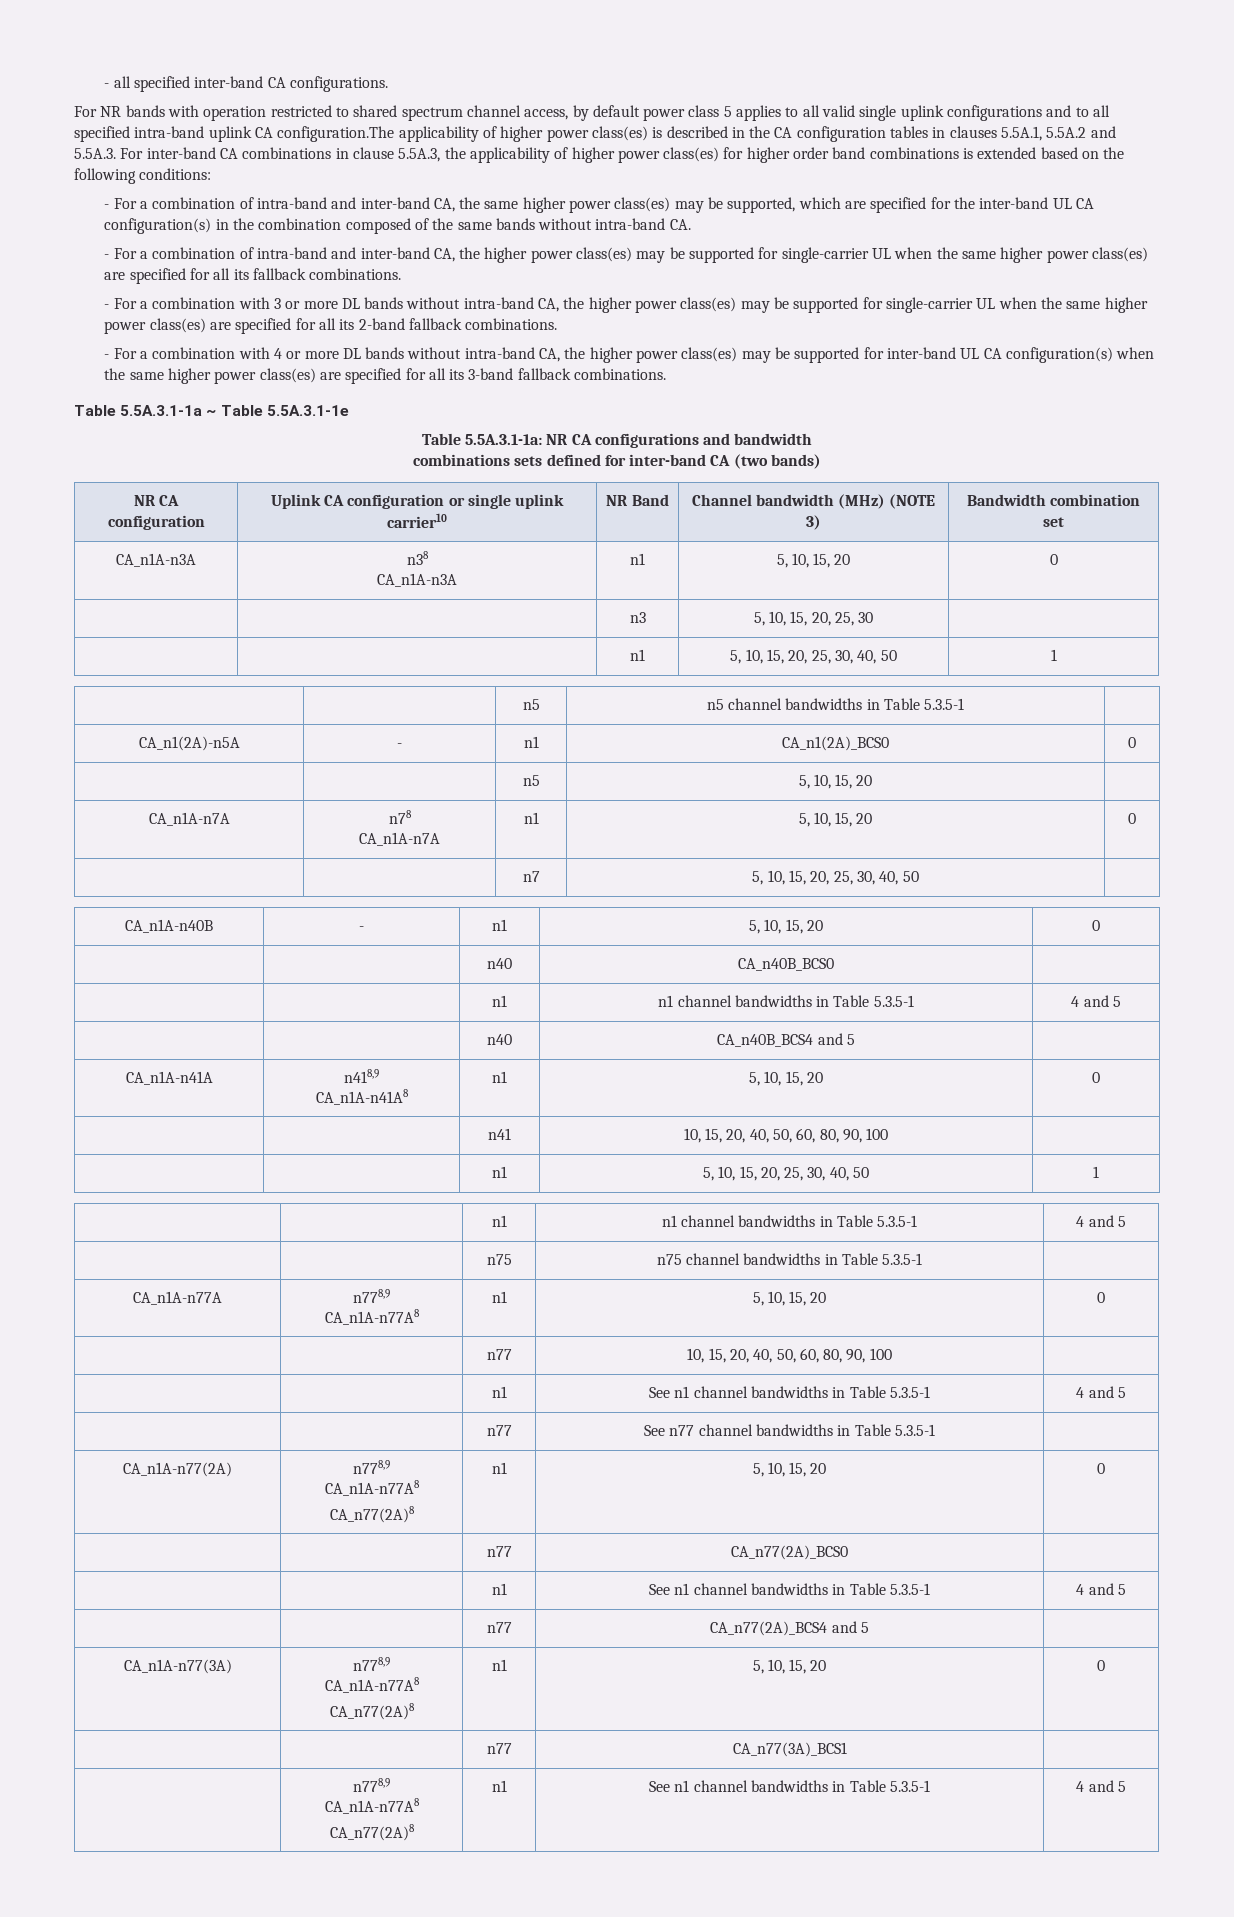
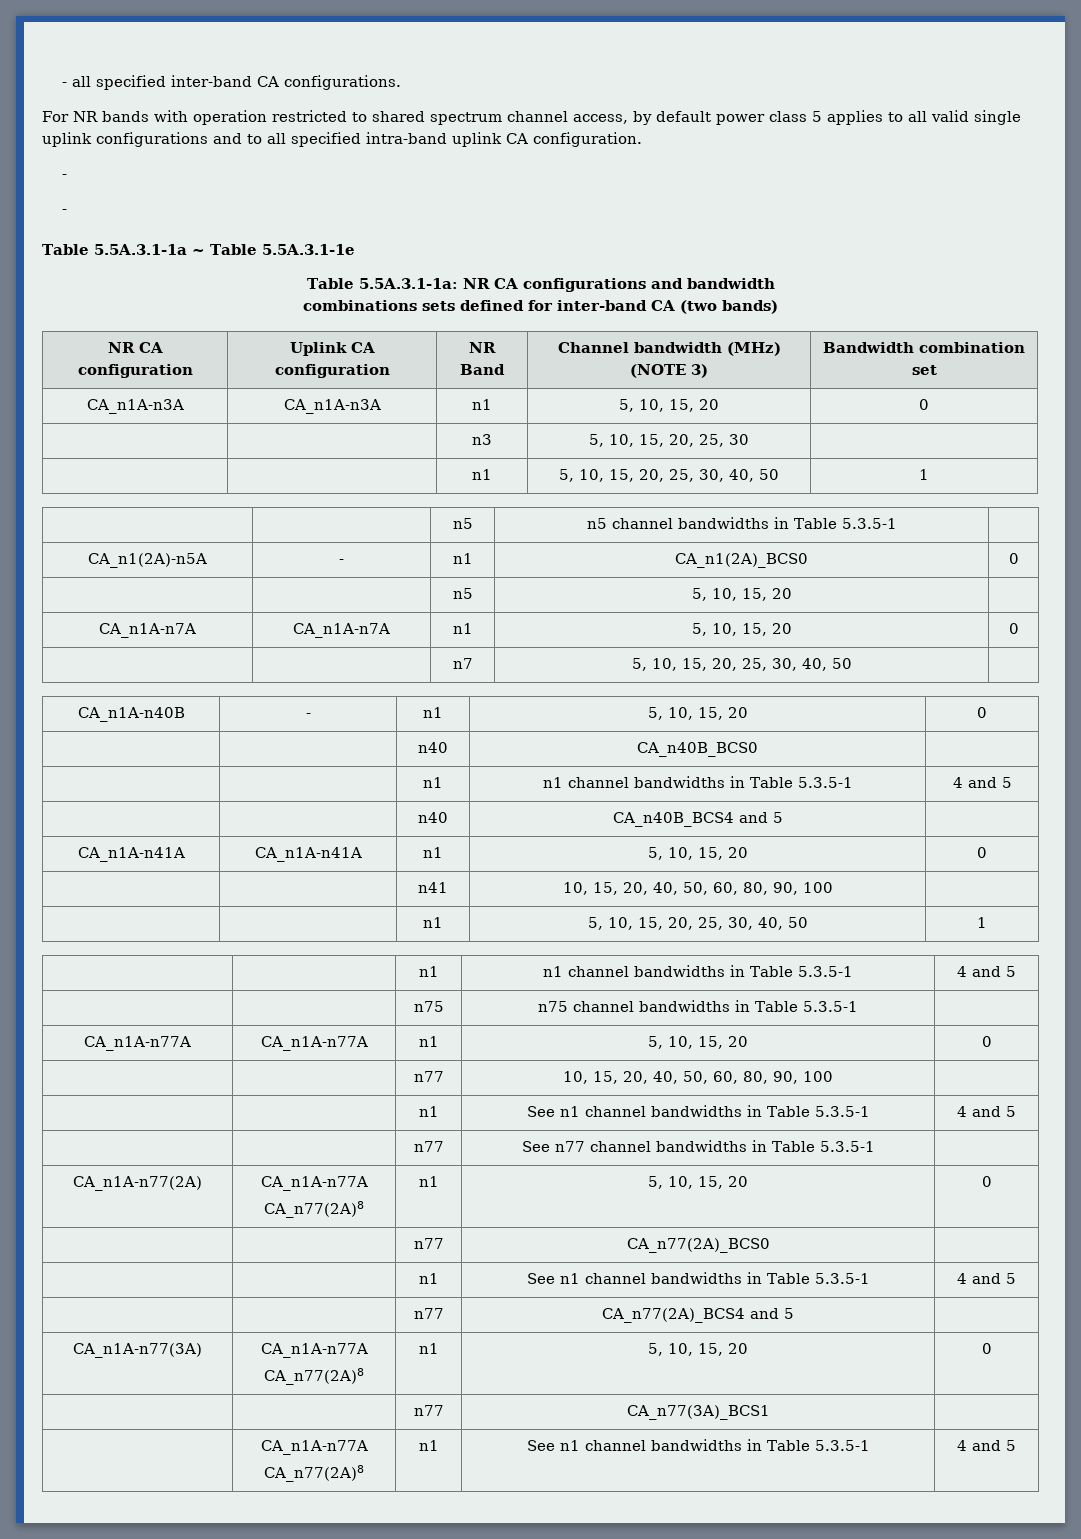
[277,126,1116,142] [74,147,1125,163] [74,168,212,184] [104,197,1094,213] [104,218,691,234] [104,247,1148,263] [104,268,402,284] [104,297,1148,313] [104,318,558,334] [104,347,1155,363] [104,368,667,384] configuration.The applicability of higher power class(es) is described in the CA configuration tables in clauses 5.5A.1, 5.5A.2 and 5.5A.3. For inter-band CA combinations in clause 5.5A.3, the applicability of higher power class(es) for higher order band combinations is extended based on the following conditions: // - For a combination of intra-band and inter-band CA, the same higher power class(es) may be supported, which are specified for the inter-band UL CA configuration(s) in the combination composed of the same bands without intra-band CA. // - For a combination of intra-band and inter-band CA, the higher power class(es) may be supported for single-carrier UL when the same higher power class(es) are specified for all its fallback combinations. // - For a combination with 3 or more DL bands without intra-band CA, the higher power class(es) may be supported for single-carrier UL when the same higher power class(es) are specified for all its 2-band fallback combinations. // - For a combination with 4 or more DL bands without intra-band CA, the higher power class(es) may be supported for inter-band UL CA configuration(s) when the same higher power class(es) are specified for all its 3-band fallback combinations. -> [533,132,642,147] [62,174,68,179] [62,209,68,214] configuration. // - // -
[448,494,565,509] [387,513,447,528] or single uplink carrier10 -> (390, 371) none
[406,551,429,565] n38 // -> (184, 406) none
[388,810,412,824] n78 // -> (196, 630) none
[344,1069,379,1083] [315,1089,409,1105] n418,9 // CA_n1A-n41A8 -> [254,847,362,862] CA_n1A-n41A
[353,1289,390,1303] [324,1309,420,1325] n778,9 // CA_n1A-n77A8 -> [260,1036,368,1051] CA_n1A-n77A
[353,1460,390,1474] [324,1480,420,1496] n778,9 // CA_n1A-n77A8 -> [260,1176,368,1191] CA_n1A-n77A
[353,1657,390,1671] [324,1677,420,1693] n778,9 // CA_n1A-n77A8 -> [260,1343,368,1358] CA_n1A-n77A
[353,1778,390,1792] [324,1798,420,1814] n778,9 // CA_n1A-n77A8 -> [260,1440,368,1455] CA_n1A-n77A

